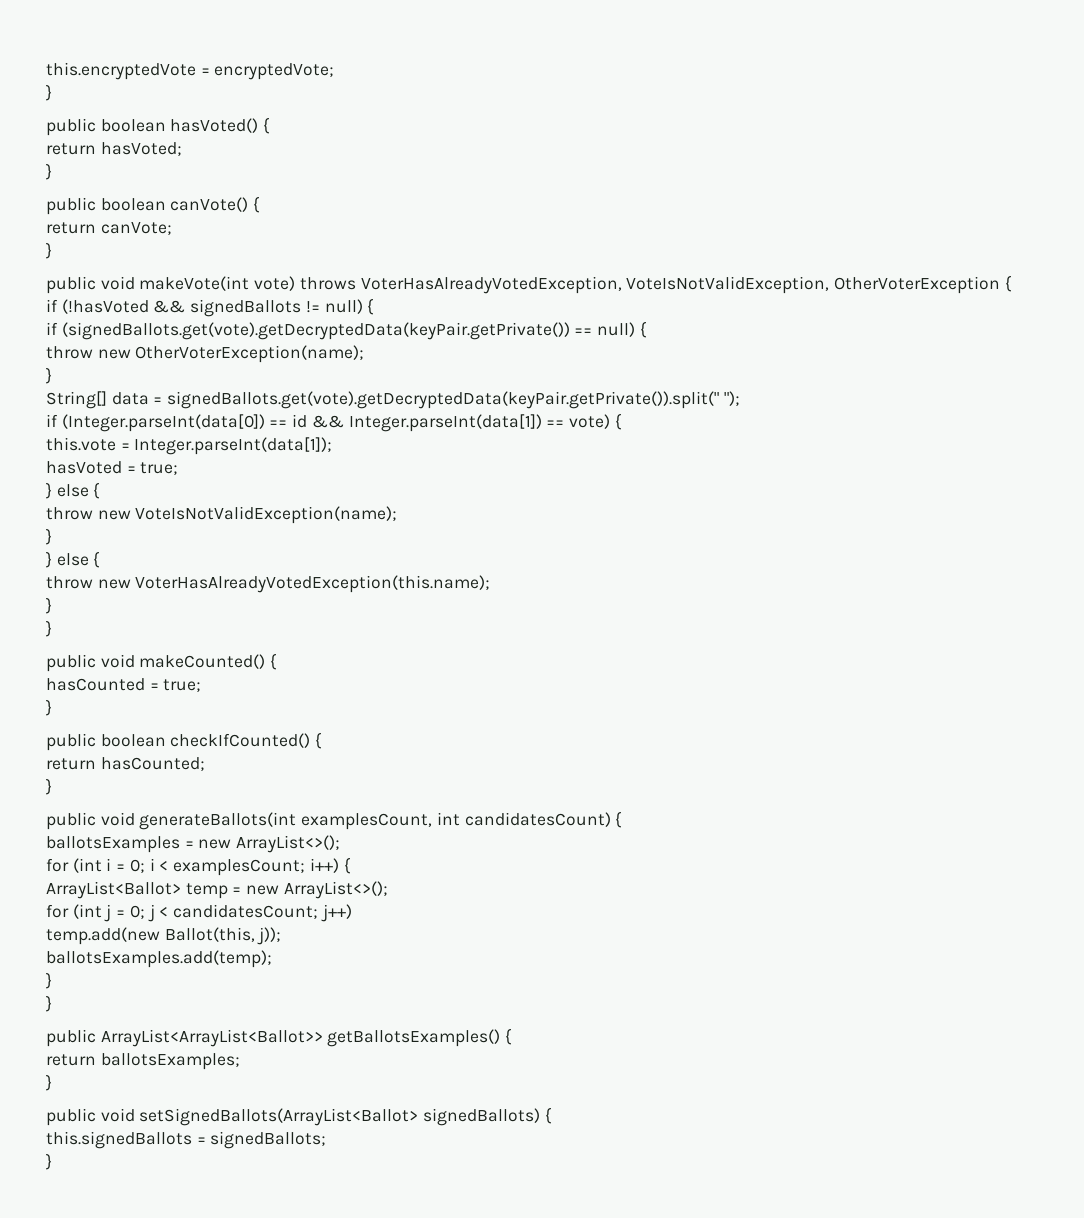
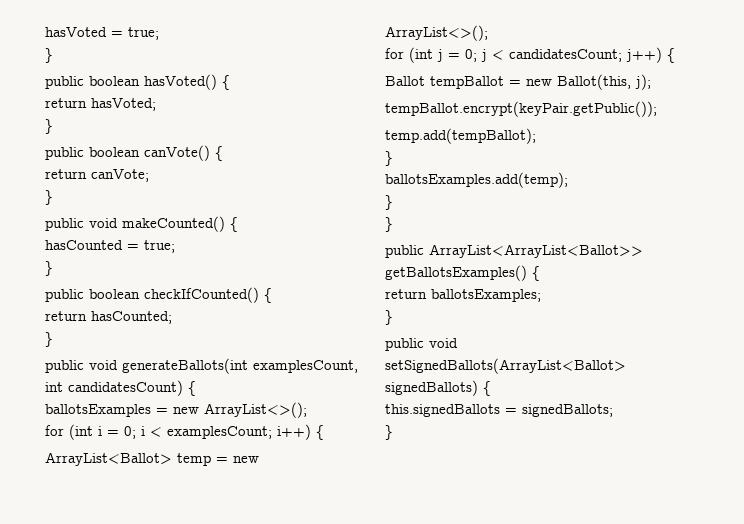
[46,62,335,80] this.encryptedVote = encryptedVote; -> [45,27,159,40] hasVoted = true;
[46,275,1011,294] [46,298,374,317] [46,321,646,340] [46,345,365,363] [46,367,52,384] [46,391,740,409] [46,413,621,432] [46,437,333,455] [46,461,179,475] [46,482,100,499] [46,506,398,524] [46,528,52,545] [46,551,100,568] [46,575,491,593] [46,597,52,614] [46,620,52,637] // public void makeVote(int vote) throws VoterHasAlreadyVotedException, VoteIsNotValidException, OtherVoterException { // if (!hasVoted && signedBallots != null) { // if (signedBallots.get(vote).getDecryptedData(keyPair.getPrivate()) == null) { // throw new OtherVoterException(name); // } // String[] data = signedBallots.get(vote).getDecryptedData(keyPair.getPrivate()).split(" "); // if (Integer.parseInt(data[0]) == id && Integer.parseInt(data[1]) == vote) { // this.vote = Integer.parseInt(data[1]); // hasVoted = true; // } else { // throw new VoteIsNotValidException(name); // } // } else { // throw new VoterHasAlreadyVotedException(this.name); // } // } -> (53, 197) none
[46,927,282,945] // temp.add(new Ballot(this, j)); -> [667,48,675,63] [385,74,651,90] [385,101,657,117] [385,128,536,144] [385,151,393,166] { // Ballot tempBallot = new Ballot(this, j); // tempBallot.encrypt(keyPair.getPublic()); // temp.add(tempBallot); // }

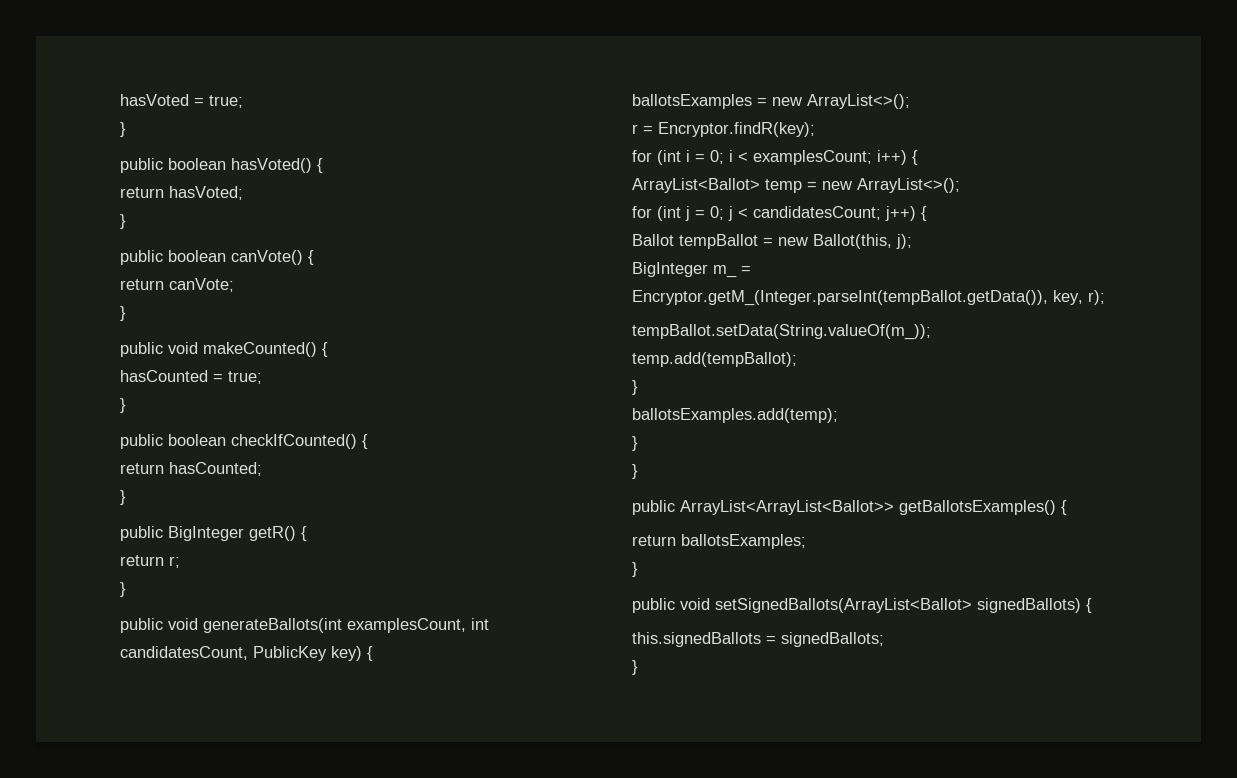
(53, 339) none -> [120,526,307,541] [120,555,180,568] [120,582,126,597] // public BigInteger getR() { // return r; // }
[68,380,183,396] candidatesCount) -> [120,646,362,661] candidatesCount, PublicKey key)
(307, 410) none -> [632,122,815,137] // r = Encryptor.findR(key);
[385,101,657,117] tempBallot.encrypt(keyPair.getPublic()); -> [632,262,751,278] [632,290,1105,306] [632,324,931,340] BigInteger m_ = Encryptor.getM_(Integer.parseInt(tempBallot.getData()), key, r); // tempBallot.setData(String.valueOf(m_));

